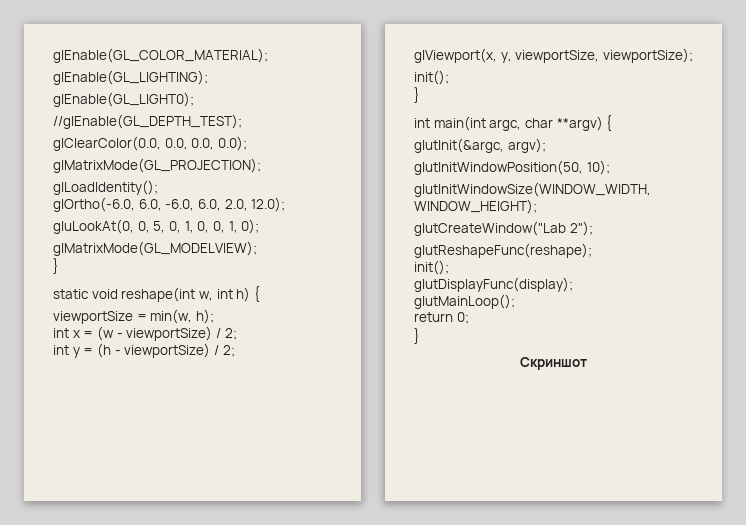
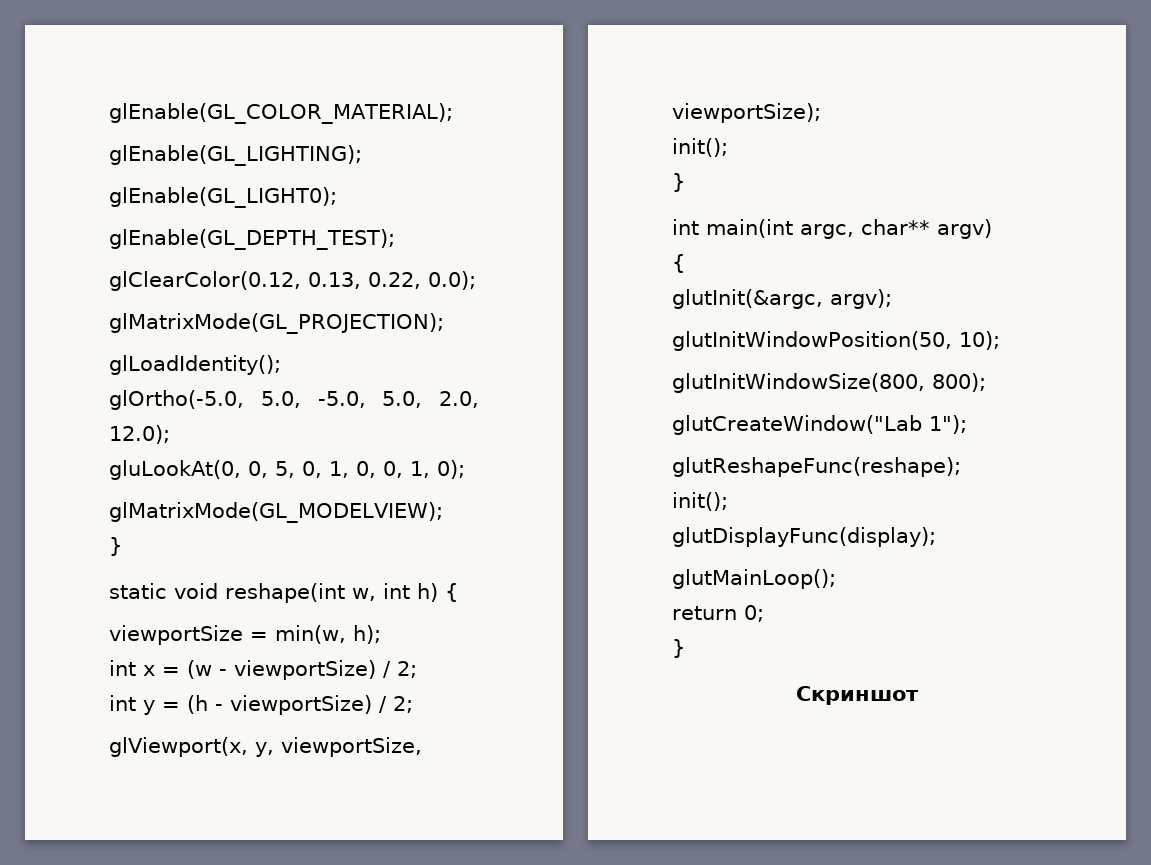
[53,114,242,129] [53,136,215,151] //glEnable(GL_DEPTH_TEST); // glClearColor(0.0, 0.0, 0.0, -> [109,229,395,250] [109,271,421,291] glEnable(GL_DEPTH_TEST); // glClearColor(0.12, 0.13, 0.22,
[53,197,221,212] glOrtho(-6.0, 6.0, -6.0, 6.0, -> [109,390,423,410] glOrtho(-5.0, 5.0, -5.0, 5.0,
[524,116,603,131] char **argv) -> [861,219,992,239] char** argv) //
[414,182,651,197] [414,199,537,214] glutInitWindowSize(WINDOW_WIDTH, WINDOW_HEIGHT); -> [672,373,986,393] glutInitWindowSize(800, 800);
[569,221,593,236] 2"); -> [929,415,967,434] 1");

